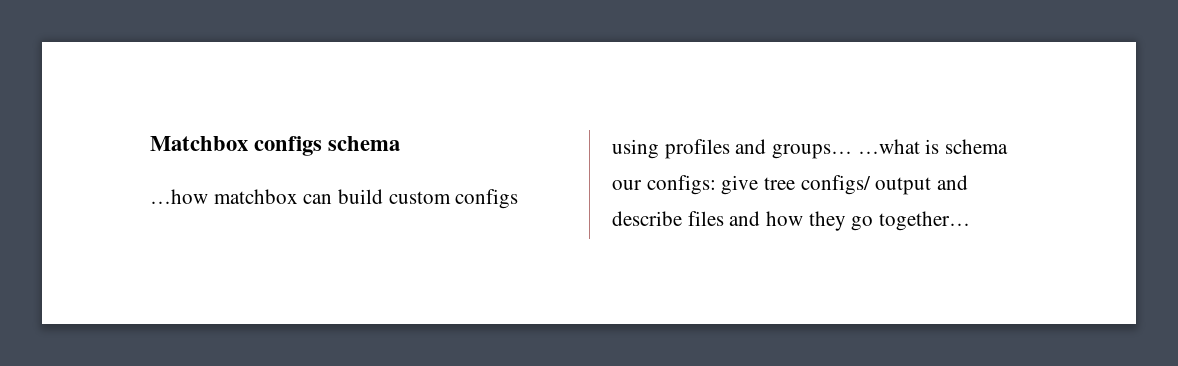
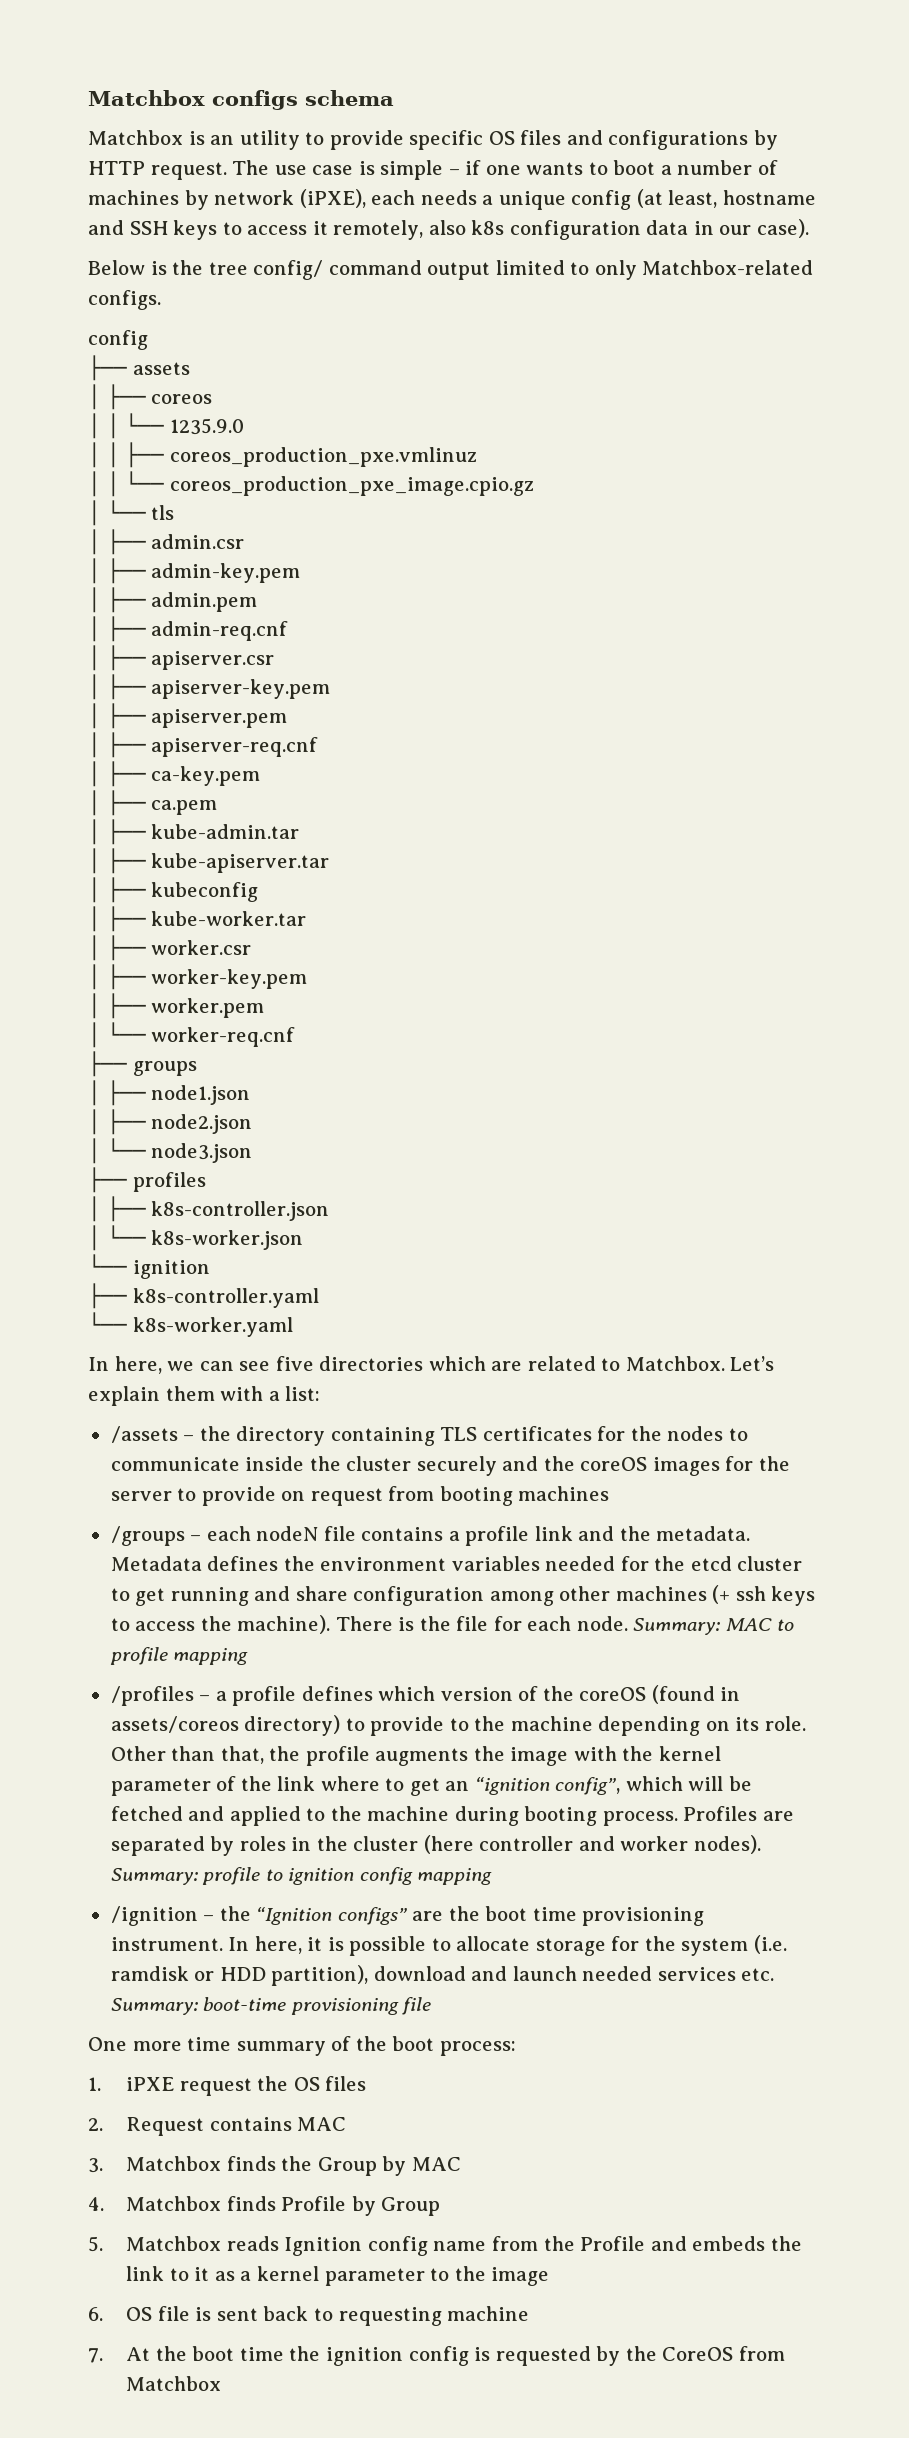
[150,189,519,209] [612,139,1009,159] [612,175,969,195] [612,211,971,231] …how matchbox can build custom configs using profiles and groups… …what is schema our configs: give tree configs/ output and describe files and how they go together… -> [88,130,778,150] [88,160,779,180] [88,189,816,210] [88,219,809,240] [88,260,814,280] [88,290,161,310] [88,330,148,350] [88,355,190,381] [88,384,213,410] [88,413,244,439] [88,442,477,468] [88,471,534,497] [88,500,175,526] [88,529,245,555] [88,558,301,584] [88,587,258,613] [88,616,289,642] [88,645,275,671] [88,674,331,700] [88,703,288,729] [88,732,319,758] [88,761,261,787] [88,790,218,816] [88,819,300,845] [88,848,330,874] [88,877,259,903] [88,906,307,932] [88,935,252,961] [88,964,308,990] [88,993,265,1019] [88,1022,296,1048] [88,1051,197,1077] [88,1080,251,1106] [88,1109,253,1135] [88,1138,253,1164] [88,1167,206,1193] [88,1196,330,1222] [88,1225,304,1251] [88,1254,210,1279] [88,1283,319,1309] [88,1312,293,1337] [88,1356,775,1374] [88,1386,321,1406] [110,1426,748,1446] [110,1456,790,1476] [110,1486,610,1506] [110,1526,751,1546] [110,1556,803,1571] [110,1585,816,1606] [110,1615,794,1635] [109,1647,249,1665] [110,1685,741,1706] [110,1715,806,1736] [110,1746,721,1766] [110,1776,752,1796] [110,1806,794,1826] [110,1835,761,1856] [110,1867,493,1885] [110,1906,705,1926] [110,1935,787,1956] [110,1965,775,1986] [110,1997,432,2015] [88,2036,516,2056] [88,2076,367,2096] [88,2117,347,2136] [88,2156,461,2176] [88,2196,441,2216] [88,2236,802,2256] [126,2266,550,2286] [88,2306,530,2326] [88,2346,785,2366] [126,2376,222,2391] Matchbox is an utility to provide specific OS files and configurations by HTTP request. The use case is simple – if one wants to boot a number of machines by network (iPXE), each needs a unique config (at least, hostname and SSH keys to access it remotely, also k8s configuration data in our case). // Below is the tree config/ command output limited to only Matchbox-related configs. // config // ├── assets // │ ├── coreos // │ │ └── 1235.9.0 // │ │ ├── coreos_production_pxe.vmlinuz // │ │ └── coreos_production_pxe_image.cpio.gz // │ └── tls // │ ├── admin.csr // │ ├── admin-key.pem // │ ├── admin.pem // │ ├── admin-req.cnf // │ ├── apiserver.csr // │ ├── apiserver-key.pem // │ ├── apiserver.pem // │ ├── apiserver-req.cnf // │ ├── ca-key.pem // │ ├── ca.pem // │ ├── kube-admin.tar // │ ├── kube-apiserver.tar // │ ├── kubeconfig // │ ├── kube-worker.tar // │ ├── worker.csr // │ ├── worker-key.pem // │ ├── worker.pem // │ └── worker-req.cnf // ├── groups // │ ├── node1.json // │ ├── node2.json // │ └── node3.json // ├── profiles // │ ├── k8s-controller.json // │ └── k8s-worker.json // └── ignition // ├── k8s-controller.yaml // └── k8s-worker.yaml // In here, we can see five directories which are related to Matchbox. Let’s explain them with a list: // /assets – the directory containing TLS certificates for the nodes to communicate inside the cluster securely and the coreOS images for the server to provide on request from booting machines // /groups – each nodeN file contains a profile link and the metadata. Metadata defines the environment variables needed for the etcd cluster to get running and share configuration among other machines (+ ssh keys to access the machine). There is the file for each node. Summary: MAC to profile mapping // /profiles – a profile defines which version of the coreOS (found in assets/coreos directory) to provide to the machine depending on its role. Other than that, the profile augments the image with the kernel parameter of the link where to get an “ignition config”, which will be fetched and applied to the machine during booting process. Profiles are separated by roles in the cluster (here controller and worker nodes). Summary: profile to ignition config mapping // /ignition – the “Ignition configs” are the boot time provisioning instrument. In here, it is possible to allocate storage for the system (i.e. ramdisk or HDD partition), download and launch needed services etc. Summary: boot-time provisioning file // One more time summary of the boot process: // 1. iPXE request the OS files // 2. Request contains MAC // 3. Matchbox finds the Group by MAC // 4. Matchbox finds Profile by Group // 5. Matchbox reads Ignition config name from the Profile and embeds the link to it as a kernel parameter to the image // 6. OS file is sent back to requesting machine // 7. At the boot time the ignition config is requested by the CoreOS from Matchbox

